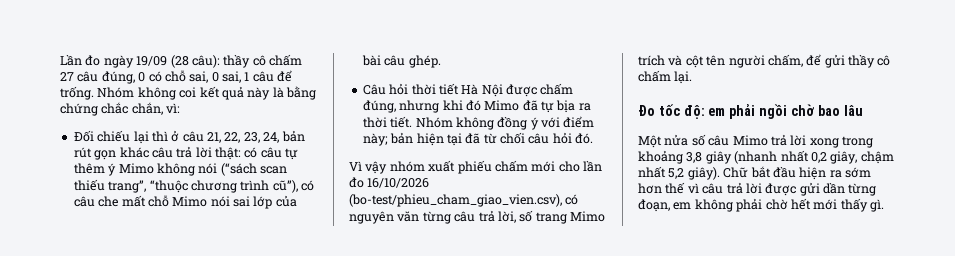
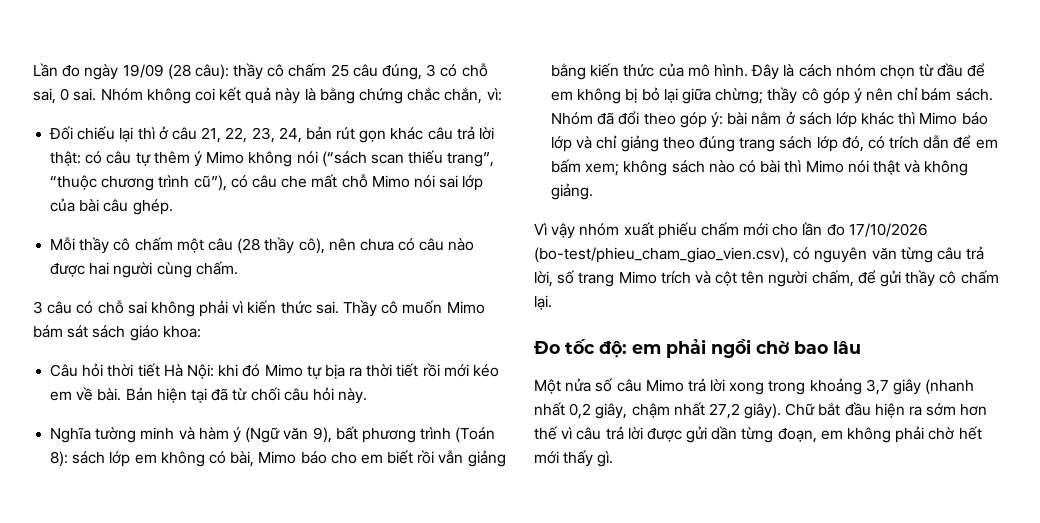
[60,72,74,81] 27 -> [330,64,349,77] 25
[138,72,146,82] 0 -> [426,64,437,77] 3
[222,70,293,83] [60,86,94,100] sai, 1 câu để trống. -> [73,88,97,101] sai.
(441, 61) none -> [50,237,475,254] [50,261,238,278] [33,300,485,317] [33,325,201,341] // Mỗi thầy cô chấm một câu (28 thầy cô), nên chưa có câu nào được hai người cùng chấm. // 3 câu có chỗ sai không phải vì kiến thức sai. Thầy cô muốn Mimo bám sát sách giáo khoa:
[481,83,574,97] [362,100,440,113] Nội được chấm đúng, nhưng -> [186,364,214,379] Nội:
[522,100,538,111] đã -> (303, 370) none
[390,116,595,130] [362,132,414,146] tiết. Nhóm không đồng ý với điểm này; bản -> [396,363,500,377] [50,387,153,401] tiết rồi mới kéo em về bài. Bản
[575,133,594,144] đó. -> [338,388,368,404] [50,426,496,443] [50,450,506,467] [551,63,986,80] [551,87,993,104] [551,111,988,128] [551,135,998,152] [551,159,969,176] [551,183,594,200] này. // Nghĩa tường minh và hàm ý (Ngữ văn 9), bất phương trình (Toán 8): sách lớp em không có bài, Mimo báo cho em biết rồi vẫn giảng bằng kiến thức của mô hình. Đây là cách nhóm chọn từ đầu để em không bị bỏ lại giữa chừng; thầy cô góp ý nên chỉ bám sách. Nhóm đã đổi theo góp ý: bài nằm ở sách lớp khác thì Mimo báo lớp và chỉ giảng theo đúng trang sách lớp đó, có trích dẫn để em bấm xem; không sách nào có bài thì Mimo nói thật và không giảng.
[367,178,430,188] 16/10/2026 -> [848,223,928,237] 17/10/2026
[686,152,703,163] 3,8 -> [865,379,889,395] 3,7
[668,168,685,179] 5,2 -> [708,403,740,419] 27,2

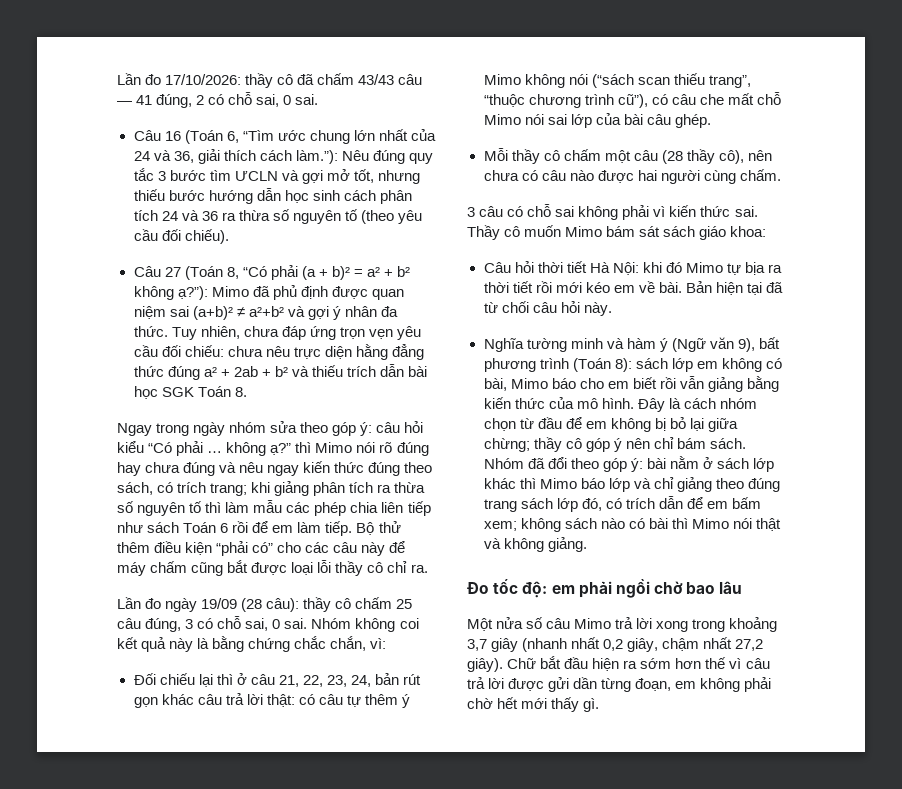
[33,63,81,77] Lần đo -> [117,73,423,88] [117,92,319,108] [133,129,436,144] [133,149,433,164] [133,168,420,184] [133,188,412,204] [133,209,423,224] [133,229,229,244] [133,265,411,280] [133,285,404,300] [133,306,398,320] [133,326,421,340] [133,344,424,360] [133,364,428,380] [133,386,247,399] [117,421,424,436] [117,441,429,456] [117,461,433,476] [117,481,426,496] [117,500,431,516] [117,521,401,536] [117,541,406,556] [117,560,428,576] [117,597,162,609] Lần đo 17/10/2026: thầy cô đã chấm 43/43 câu — 41 đúng, 2 có chỗ sai, 0 sai. // Câu 16 (Toán 6, “Tìm ước chung lớn nhất của 24 và 36, giải thích cách làm.”): Nêu đúng quy tắc 3 bước tìm ƯCLN và gợi mở tốt, nhưng thiếu bước hướng dẫn học sinh cách phân tích 24 và 36 ra thừa số nguyên tố (theo yêu cầu đối chiếu). // Câu 27 (Toán 8, “Có phải (a + b)² = a² + b² không ạ?”): Mimo đã phủ định được quan niệm sai (a+b)² ≠ a²+b² và gợi ý nhân đa thức. Tuy nhiên, chưa đáp ứng trọn vẹn yêu cầu đối chiếu: chưa nêu trực diện hằng đẳng thức đúng a² + 2ab + b² và thiếu trích dẫn bài học SGK Toán 8. // Ngay trong ngày nhóm sửa theo góp ý: câu hỏi kiểu “Có phải … không ạ?” thì Mimo nói rõ đúng hay chưa đúng và nêu ngay kiến thức đúng theo sách, có trích trang; khi giảng phân tích ra thừa số nguyên tố thì làm mẫu các phép chia liên tiếp như sách Toán 6 rồi để em làm tiếp. Bộ thử thêm điều kiện “phải có” cho các câu này để máy chấm cũng bắt được loại lỗi thầy cô chỉ ra. // Lần đo
[534,222,928,239] [534,246,985,263] [534,270,999,287] [534,295,552,310] // Vì vậy nhóm xuất phiếu chấm mới cho lần đo 17/10/2026 (bo-test/phieu_cham_giao_vien.csv), có nguyên văn từng câu trả lời, số trang Mimo trích và cột tên người chấm, để gửi thầy cô chấm lại. -> (587, 544) none

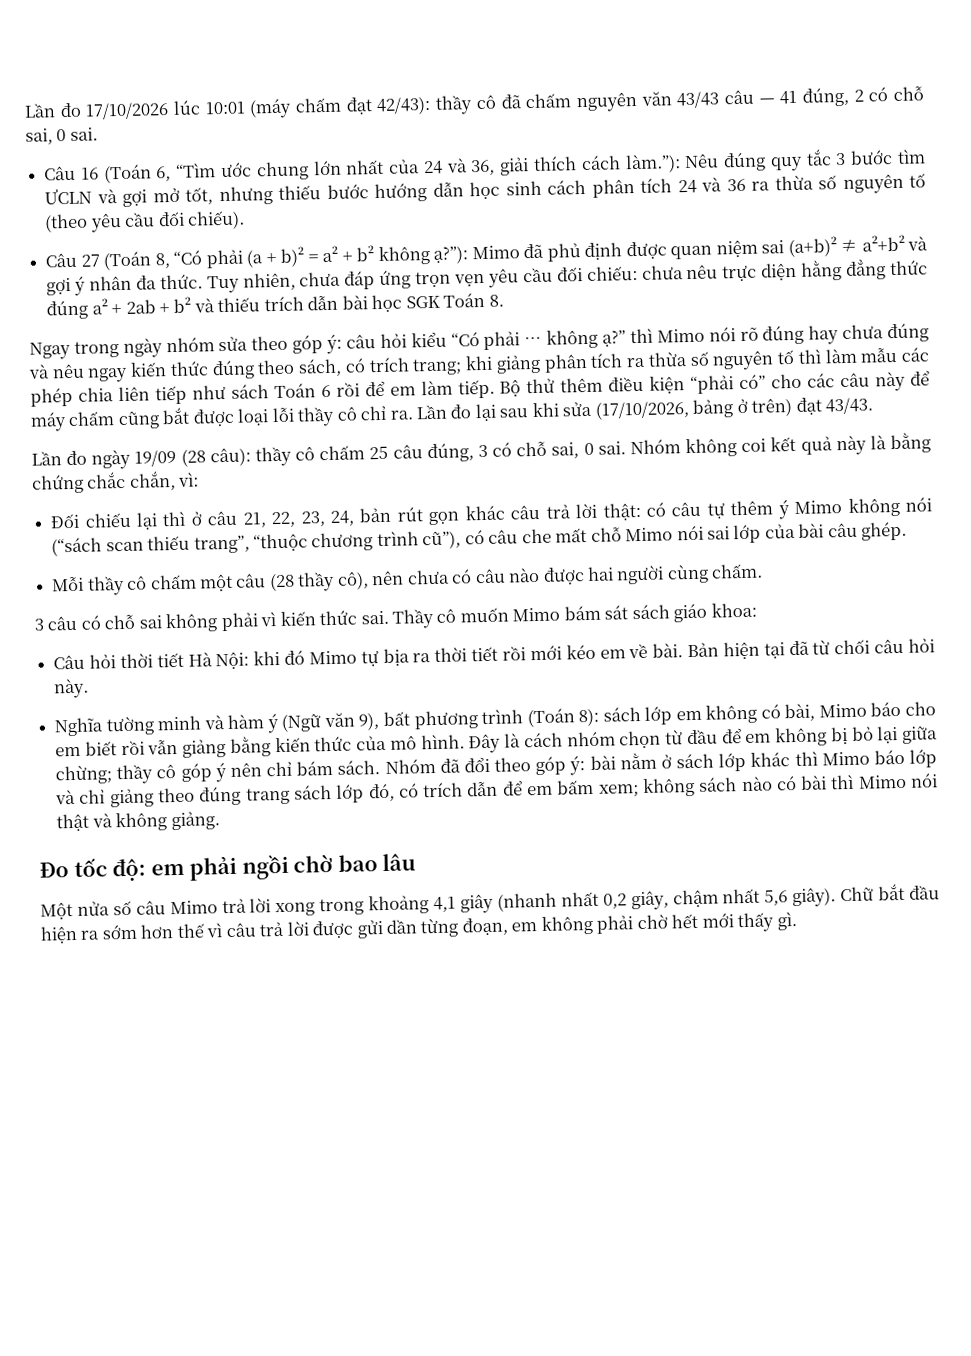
[117,73,242,85] Lần đo 17/10/2026: -> [24,95,432,120] Lần đo 17/10/2026 lúc 10:01 (máy chấm đạt 42/43):
(355, 79) none -> [575,91,672,113] nguyên văn
(428, 568) none -> [416,397,874,422] Lần đo lại sau khi sửa (17/10/2026, bảng ở trên) đạt 43/43.
[467,639,487,651] 3,7 -> [433,896,457,913] 4,1
[735,639,764,651] 27,2 -> [764,889,789,906] 5,6

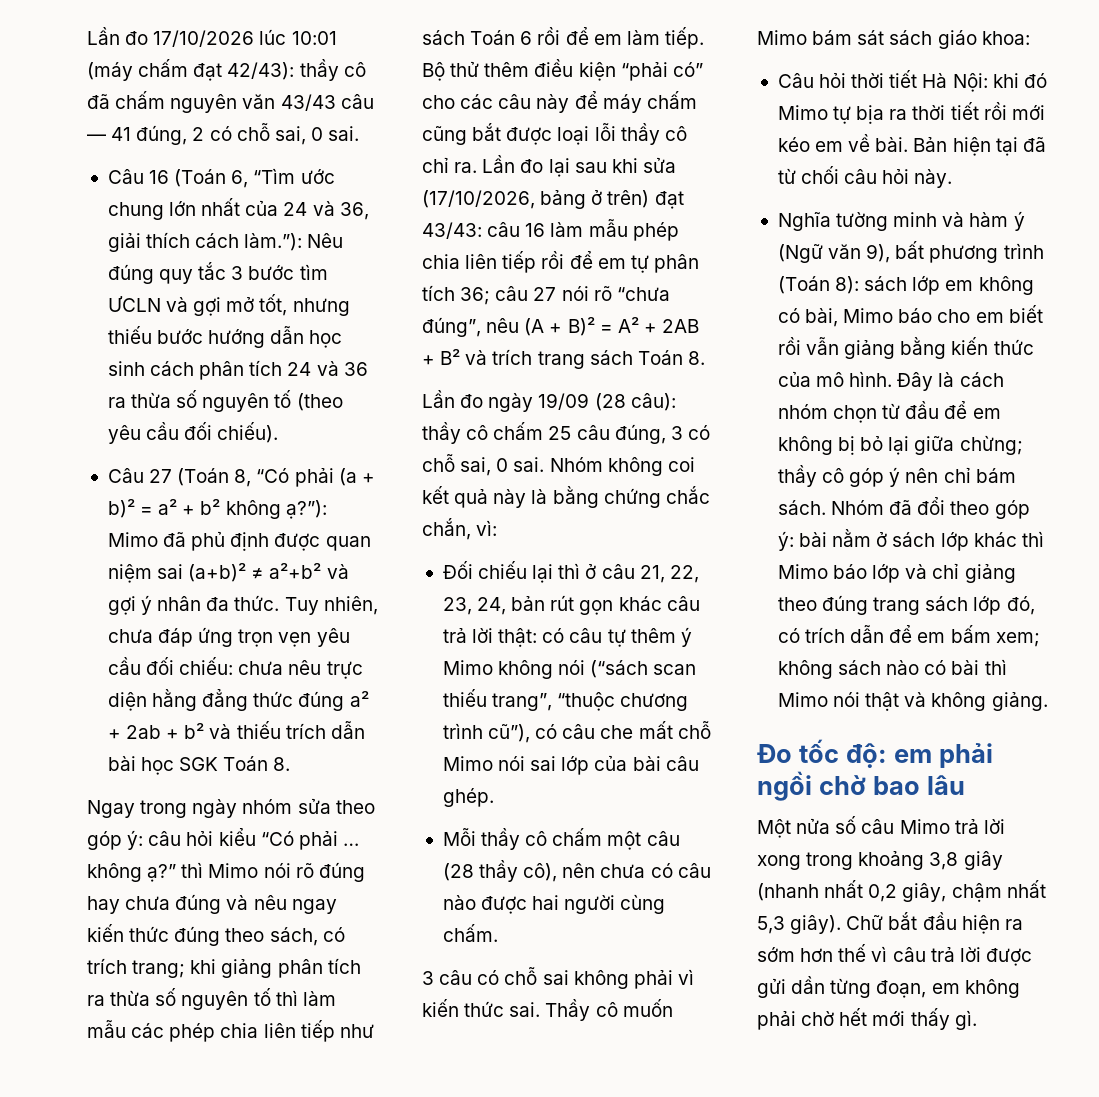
[825,397,874,415] 43/43. -> [422,219,679,241] [422,251,699,273] [422,285,670,305] [422,317,700,337] [422,349,705,369] 43/43: câu 16 làm mẫu phép chia liên tiếp rồi để em tự phân tích 36; câu 27 nói rõ “chưa đúng”, nêu (A + B)² = A² + 2AB + B² và trích trang sách Toán 8.
[433,896,457,913] 4,1 -> [929,852,959,870] 3,8
[764,889,789,906] 5,6 -> [757,916,785,934] 5,3

